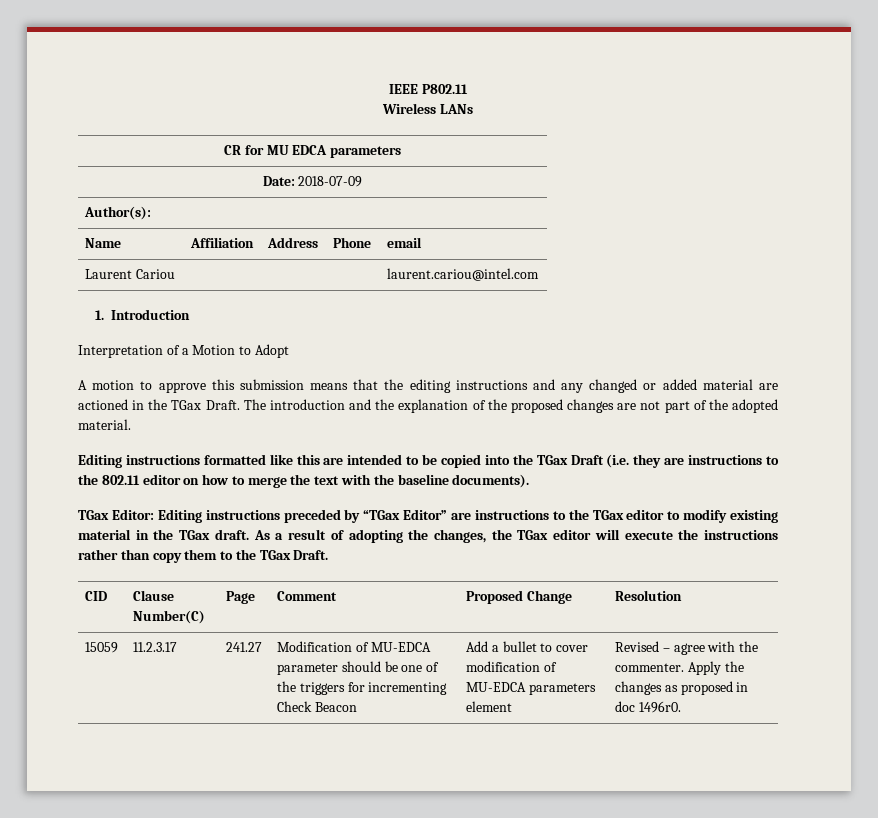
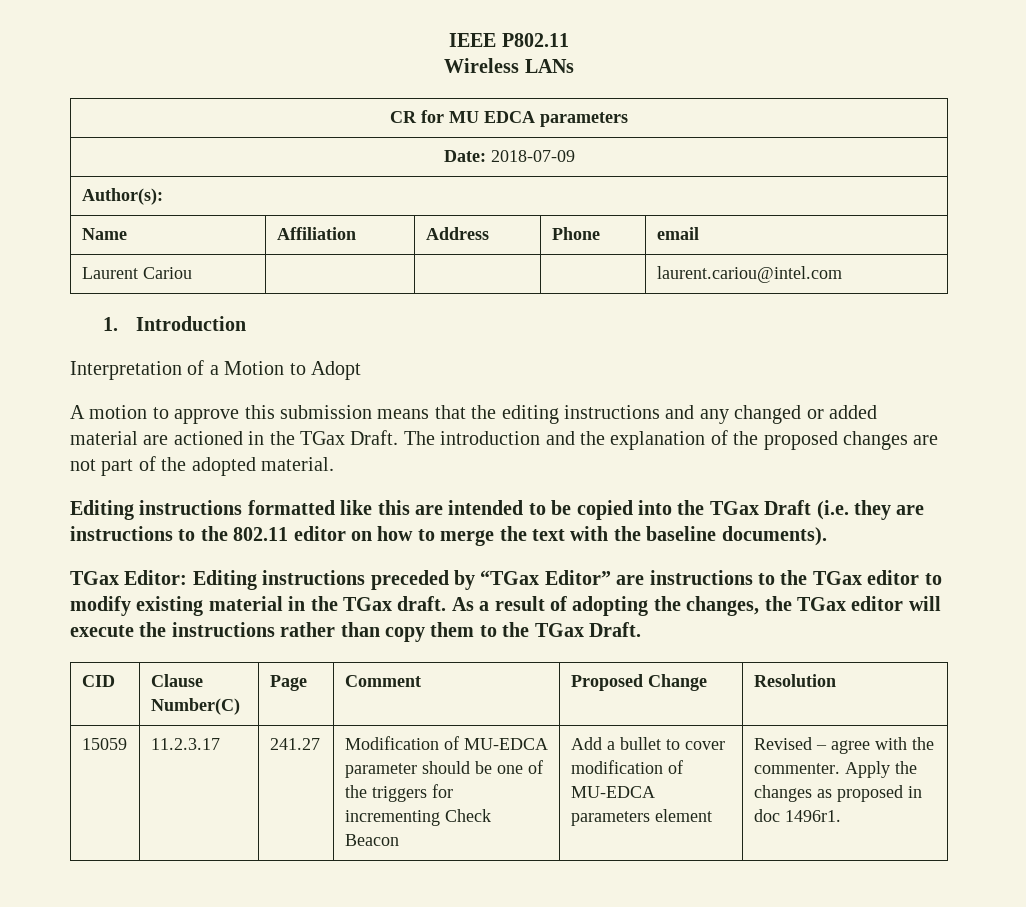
[638,701,681,713] 1496r0. -> [784,810,841,822] 1496r1.

